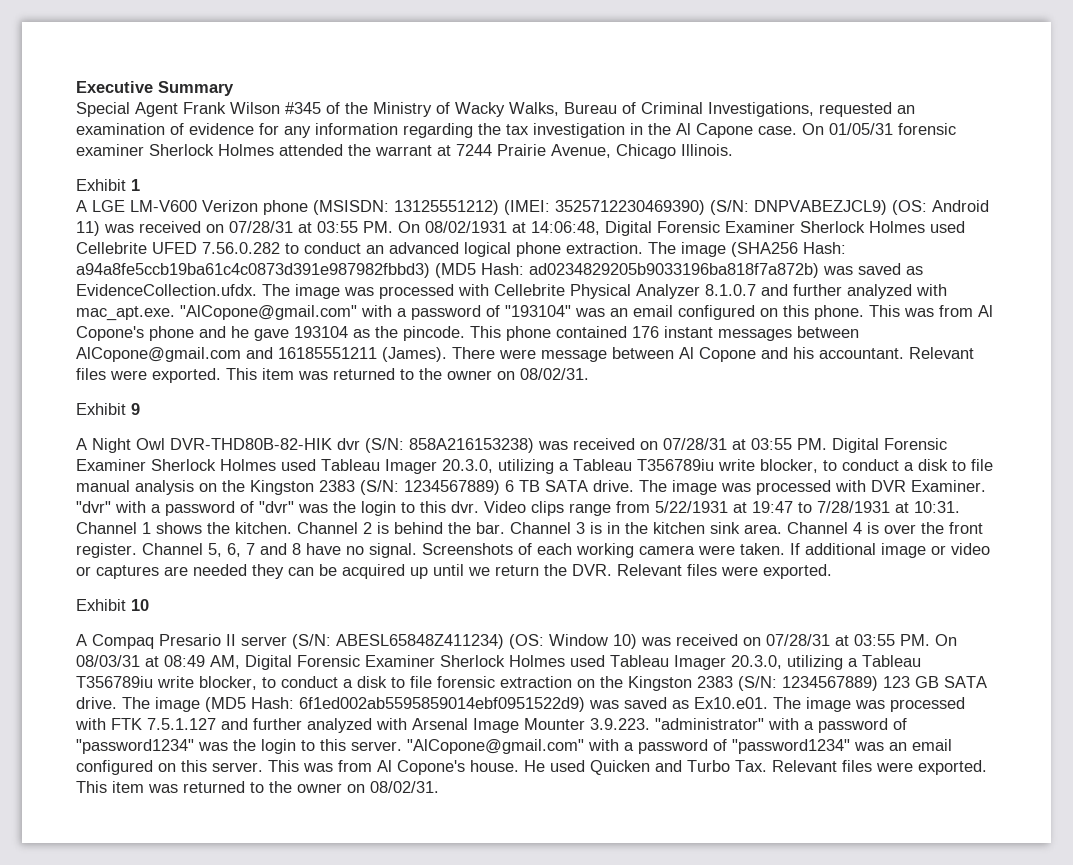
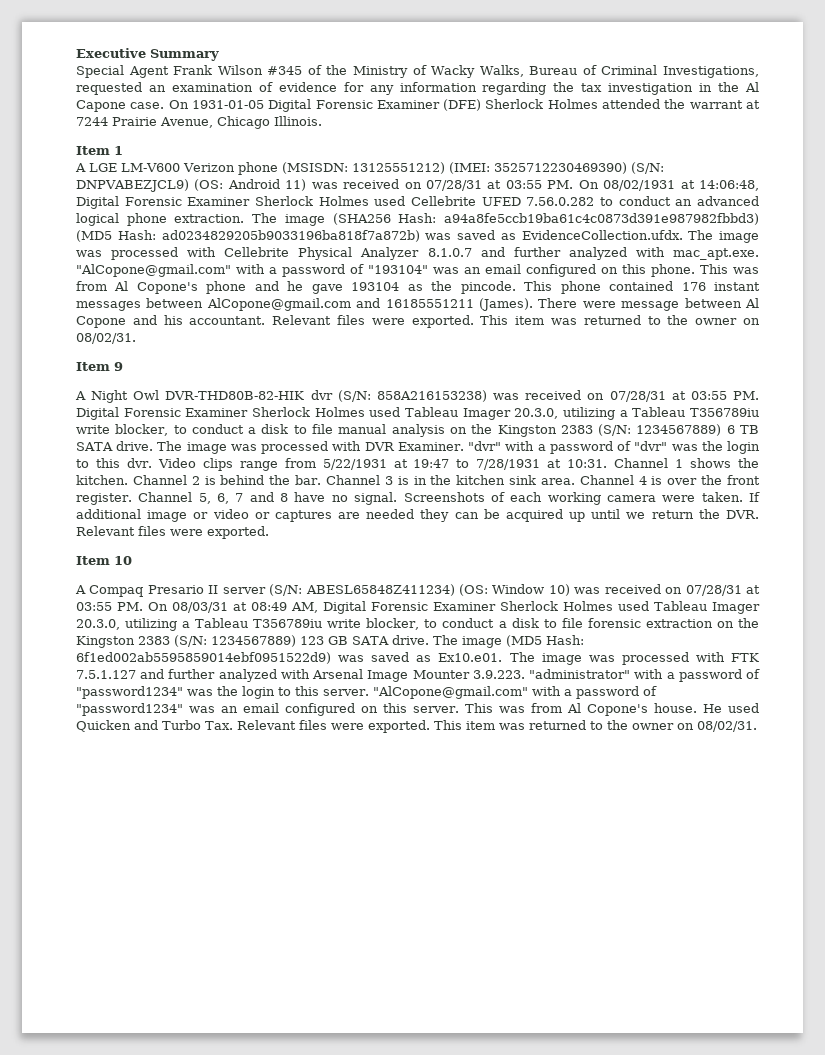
[829,123,956,135] [76,144,144,156] 01/05/31 forensic examiner -> [191,99,482,112] 1931-01-05 Digital Forensic Examiner (DFE)
[76,179,126,191] Exhibit -> [76,146,110,155] Item
[76,403,126,415] Exhibit -> [76,362,110,371] Item
[76,599,126,611] Exhibit -> [76,556,110,565] Item

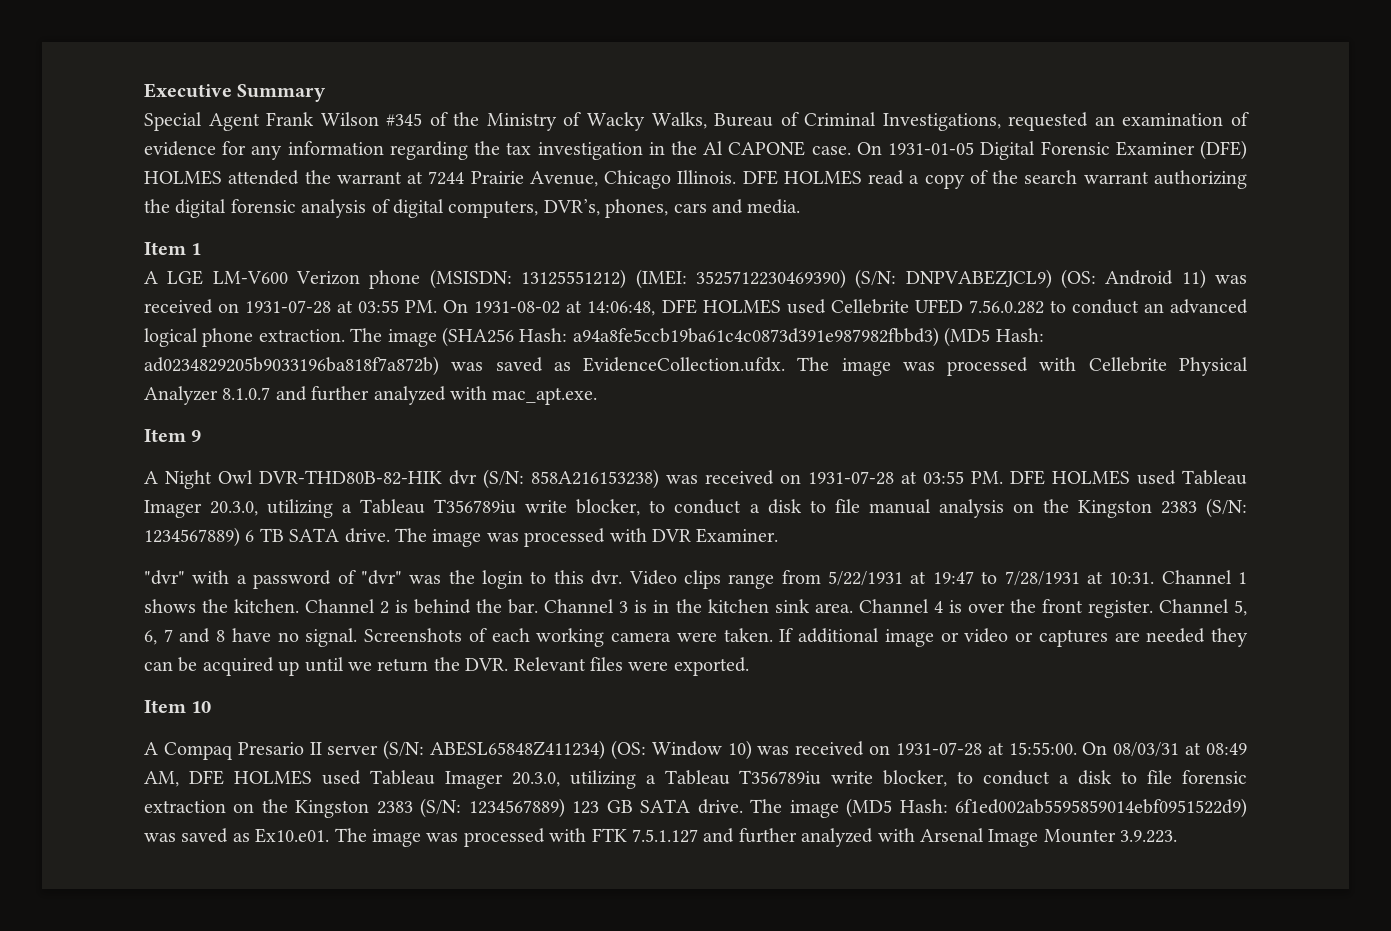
[76,100,126,112] Capone -> [728,141,806,156] CAPONE
[485,99,598,109] Sherlock Holmes -> [144,170,222,185] HOLMES
(322, 121) none -> [742,170,1248,189] [144,199,801,218] DFE HOLMES read a copy of the search warrant authorizing the digital forensic analysis of digital computers, DVR’s, phones, cars and media.
[426,180,676,191] 07/28/31 at 03:55 PM. On 08/02/1931 -> [245,300,561,314] 1931-07-28 at 03:55 PM. On 1931-08-02
[76,196,369,209] Digital Forensic Examiner Sherlock Holmes -> [661,299,781,314] DFE HOLMES
[76,264,759,277] [76,281,760,294] [76,298,759,311] [76,315,760,328] [76,333,136,344] "AlCopone@gmail.com" with a password of "193104" was an email configured on this phone. This was from Al Copone's phone and he gave 193104 as the pincode. This phone contained 176 instant messages between AlCopone@gmail.com and 16185551211 (James). There were message between Al Copone and his accountant. Relevant files were exported. This item was returned to the owner on 08/02/31. -> (598, 396) none
[609,391,759,402] [76,407,365,420] 07/28/31 at 03:55 PM. Digital Forensic Examiner Sherlock Holmes -> [808,470,1130,485] 1931-07-28 at 03:55 PM. DFE HOLMES
(464, 446) none -> (779, 535) //
[685,585,761,596] [76,602,144,611] 07/28/31 at 03:55 PM. -> [895,742,1077,756] 1931-07-28 at 15:55:00.
[323,601,614,614] Digital Forensic Examiner Sherlock Holmes -> [188,770,312,785] DFE HOLMES
[529,669,761,682] [76,686,657,699] [76,703,759,716] [76,720,757,733] "administrator" with a password of "password1234" was the login to this server. "AlCopone@gmail.com" with a password of "password1234" was an email configured on this server. This was from Al Copone's house. He used Quicken and Turbo Tax. Relevant files were exported. This item was returned to the owner on 08/02/31. -> (1178, 836) none

